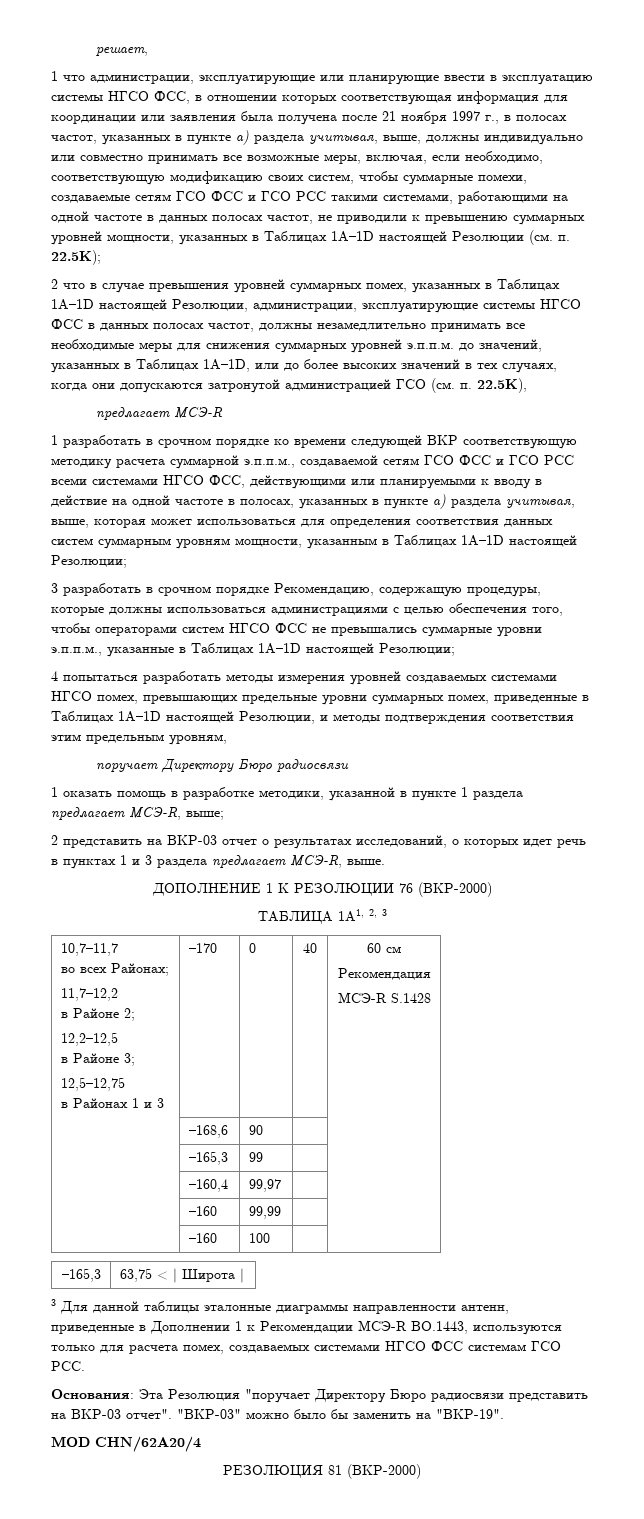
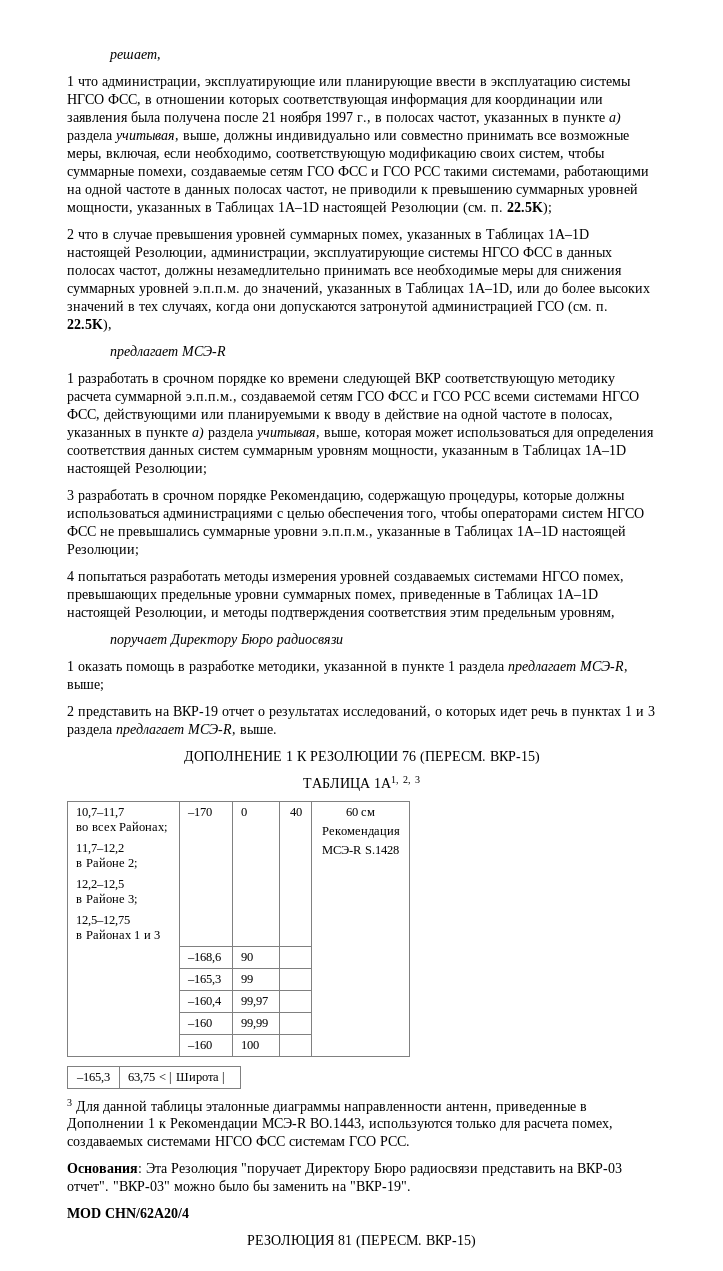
[167,835,217,845] ВКР-03 -> [173,706,218,716] ВКР-19
[417,882,492,897] (ВКР-2000) -> [419,751,540,764] (ПЕРЕСМ. ВКР-15)
[347,1464,421,1479] (ВКР-2000) -> [356,1235,476,1248] (ПЕРЕСМ. ВКР-15)

